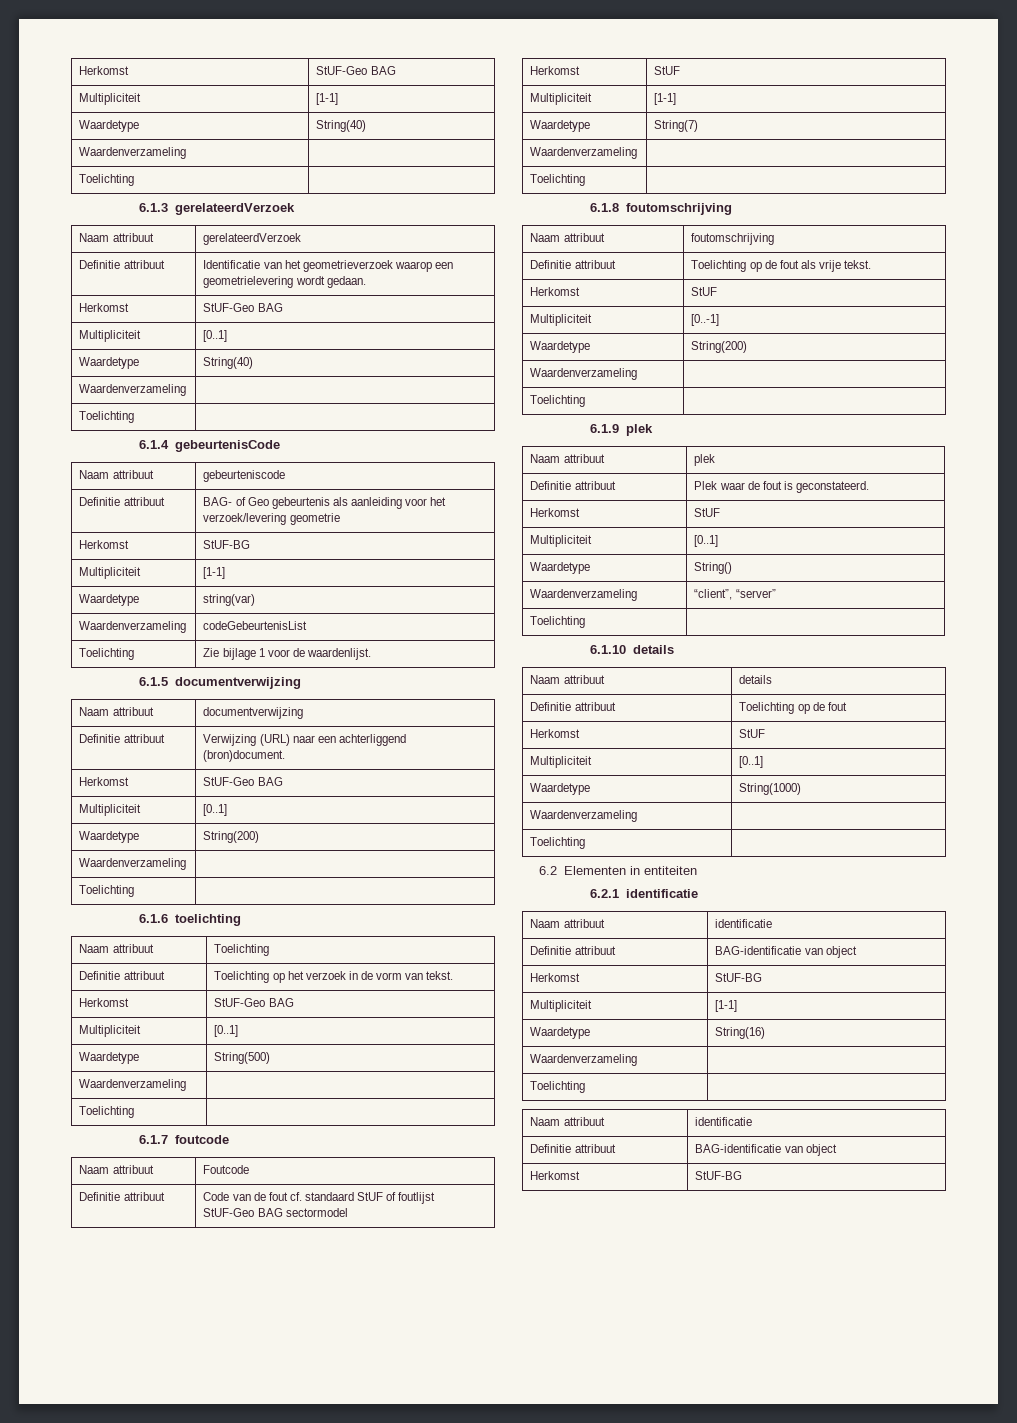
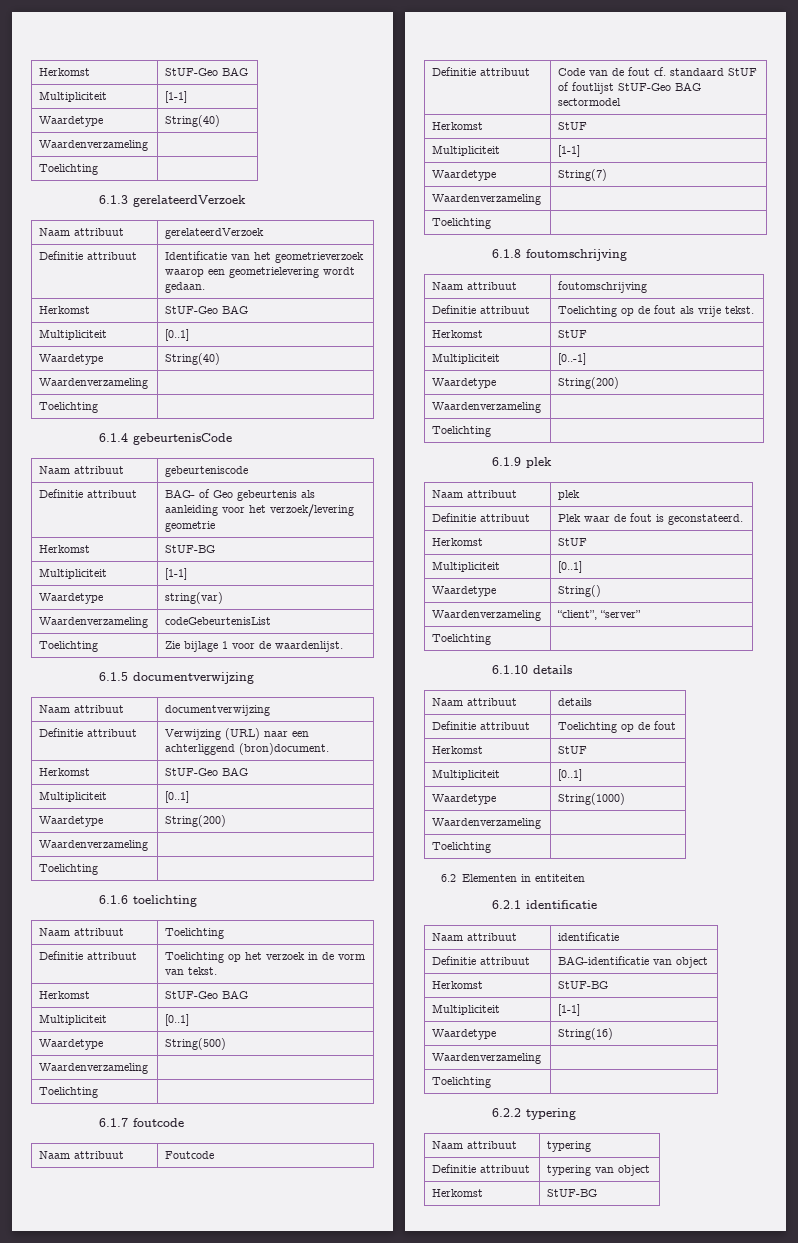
[530,1117,605,1126] [695,1117,753,1126] [530,1144,616,1153] [695,1144,782,1153] // Naam attribuut | identificatie // Definitie attribuut | BAG-identificatie -> [491,1108,577,1120] [432,1141,518,1149] [547,1141,592,1152] [432,1164,531,1173] [547,1165,592,1176] // 6.2.2 typering // Naam attribuut | typering // Definitie attribuut | typering

